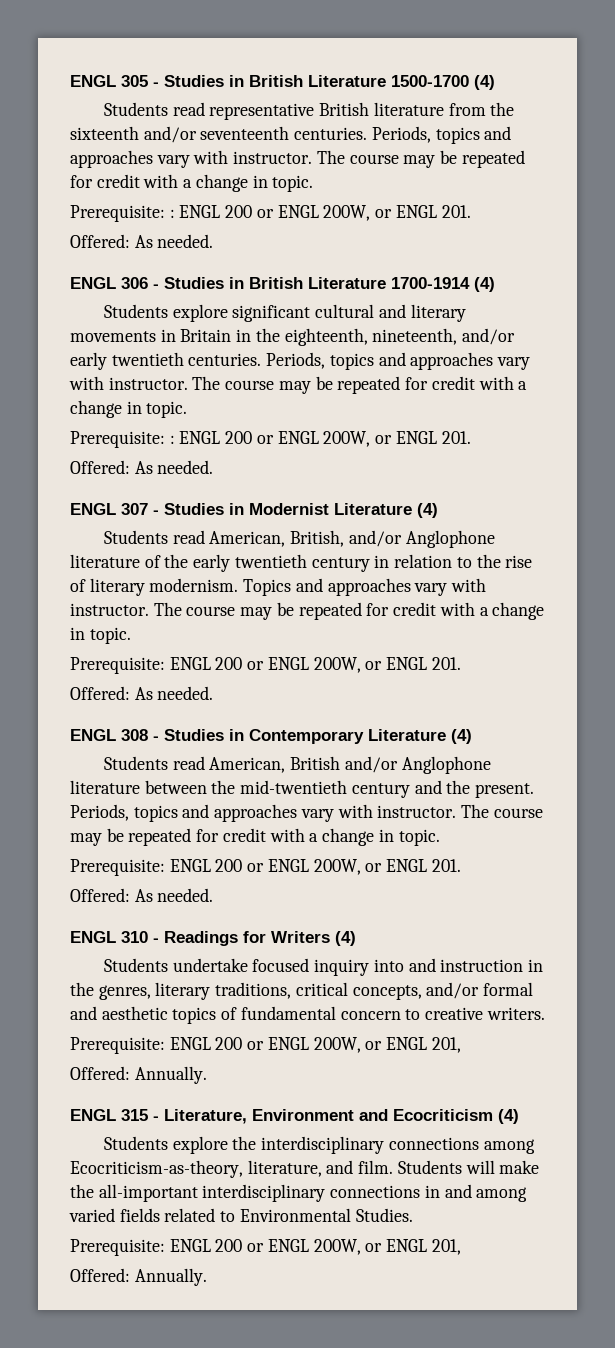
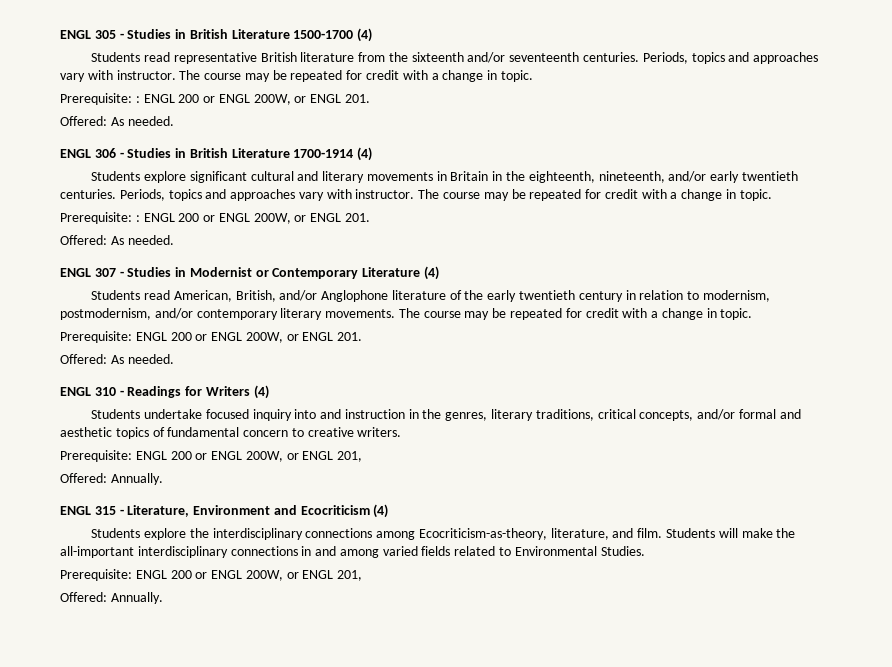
(329, 509) none -> [255,268,359,279] or Contemporary
[476,554,533,568] [70,578,487,596] [70,602,545,620] [70,627,131,644] [70,657,461,674] [70,686,214,700] [70,729,472,744] [103,756,491,774] [70,780,535,798] [70,804,457,822] the rise of literary modernism. Topics and approaches vary with instructor. The course may be repeated for credit with a change in topic. // Prerequisite: ENGL 200 or ENGL 200W, or ENGL 201. // Offered: As needed. // ENGL 308 - Studies in Contemporary Literature (4) // Students read American, British and/or Anglophone literature between the mid-twentieth century and the present. Periods, topics and approaches vary with instructor. -> [702,290,770,302] [60,308,396,320] modernism, postmodernism, and/or contemporary literary movements.

